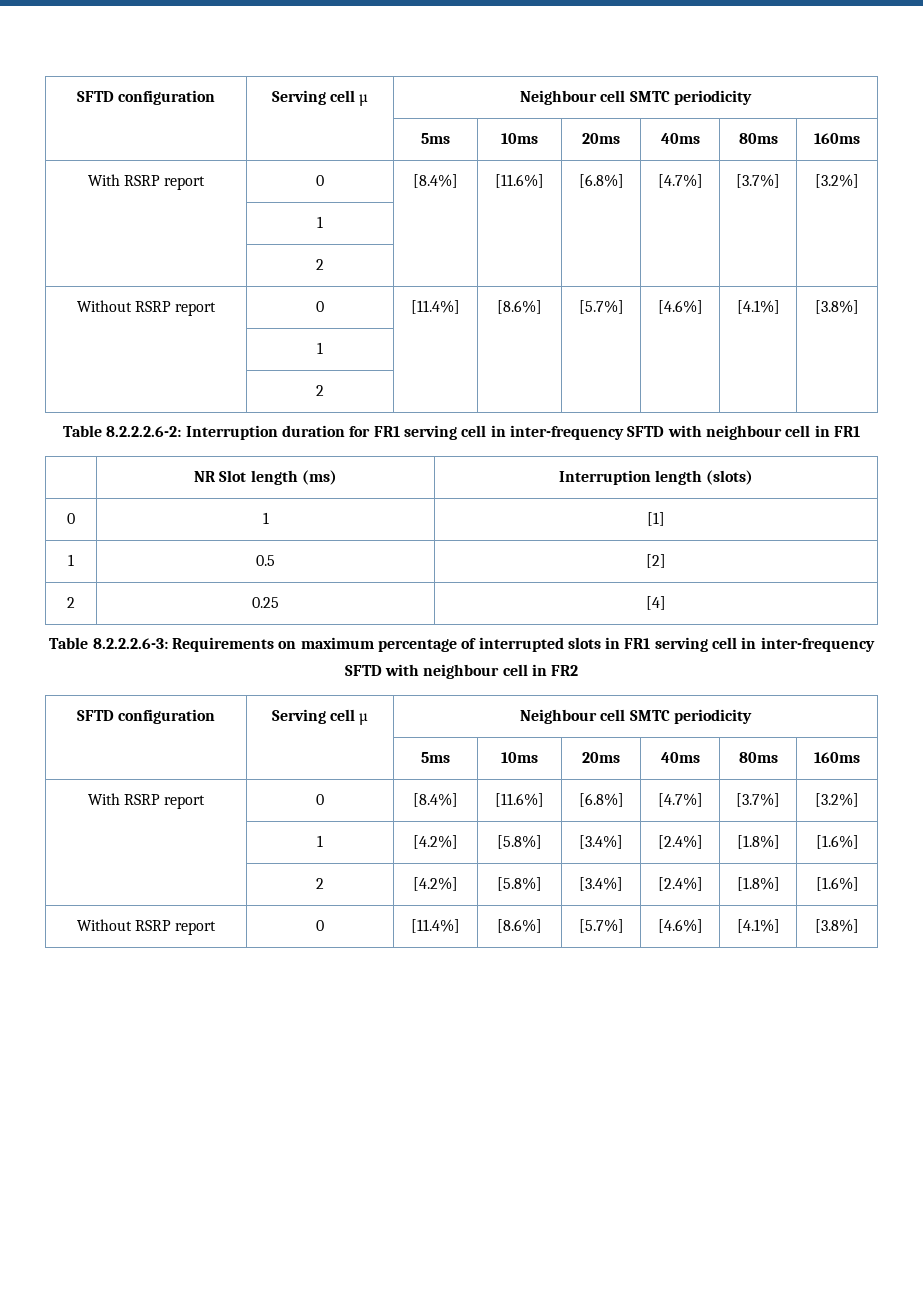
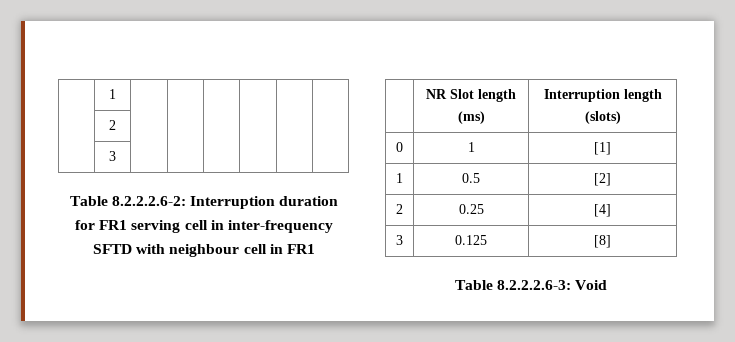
[76,90,216,105] [271,90,369,106] [520,90,752,105] [421,133,451,144] [501,133,538,144] [582,133,620,144] [660,133,700,144] [738,133,778,144] [814,133,860,144] [87,174,206,190] [316,175,325,186] [413,174,459,188] [495,174,544,188] [578,174,624,188] [657,174,703,188] [736,174,780,188] [815,174,859,188] [317,216,324,228] [316,259,325,270] [76,300,217,316] [316,301,325,312] [411,300,461,314] [497,300,542,314] [578,300,624,314] [657,300,703,314] [736,300,780,314] [815,300,859,314] [317,342,324,354] [316,385,325,396] SFTD configuration | Serving cell µ | Neighbour cell SMTC periodicity // | | 5ms | 10ms | 20ms | 40ms | 80ms | 160ms // With RSRP report | 0 | [8.4%] | [11.6%] | [6.8%] | [4.7%] | [3.7%] | [3.2%] // | 1 | | | | | | // | 2 | | | | | | // Without RSRP report | 0 | [11.4%] | [8.6%] | [5.7%] | [4.6%] | [4.1%] | [3.8%] // | 1 | | | | | | // | 2 -> [109,89,116,99] [109,120,116,130] [109,151,116,161] | 1 | | | | | | // | 2 | | | | | | // | 3
(666, 603) none -> [396,235,403,245] [455,235,487,245] [594,235,611,248] // 3 | 0.125 | [8]
[171,637,875,652] [344,664,579,679] [76,709,216,724] [271,709,369,725] [520,709,752,724] [421,752,451,763] [501,752,538,763] [582,752,620,763] [660,752,700,763] [738,752,778,763] [814,752,860,763] [87,793,206,809] [316,794,325,805] [413,793,459,807] [495,793,544,807] [578,793,624,807] [657,793,703,807] [736,793,780,807] [815,793,859,807] [317,835,324,847] [413,835,459,849] [497,835,542,849] [579,835,623,849] [657,835,703,849] [736,835,780,849] [815,835,859,849] [316,878,325,889] [413,877,459,891] [497,877,542,891] [579,877,623,891] [657,877,703,891] [736,877,780,891] [815,877,859,891] [76,919,217,935] [316,920,325,931] [411,919,461,933] [497,919,542,933] [578,919,624,933] [657,919,703,933] [736,919,780,933] [815,919,859,933] Requirements on maximum percentage of interrupted slots in FR1 serving cell in inter-frequency SFTD with neighbour cell in FR2 // SFTD configuration | Serving cell µ | Neighbour cell SMTC periodicity // | | 5ms | 10ms | 20ms | 40ms | 80ms | 160ms // With RSRP report | 0 | [8.4%] | [11.6%] | [6.8%] | [4.7%] | [3.7%] | [3.2%] // | 1 | [4.2%] | [5.8%] | [3.4%] | [2.4%] | [1.8%] | [1.6%] // | 2 | [4.2%] | [5.8%] | [3.4%] | [2.4%] | [1.8%] | [1.6%] // Without RSRP report | 0 | [11.4%] | [8.6%] | [5.7%] | [4.6%] | [4.1%] | [3.8%] -> [575,280,608,290] Void

